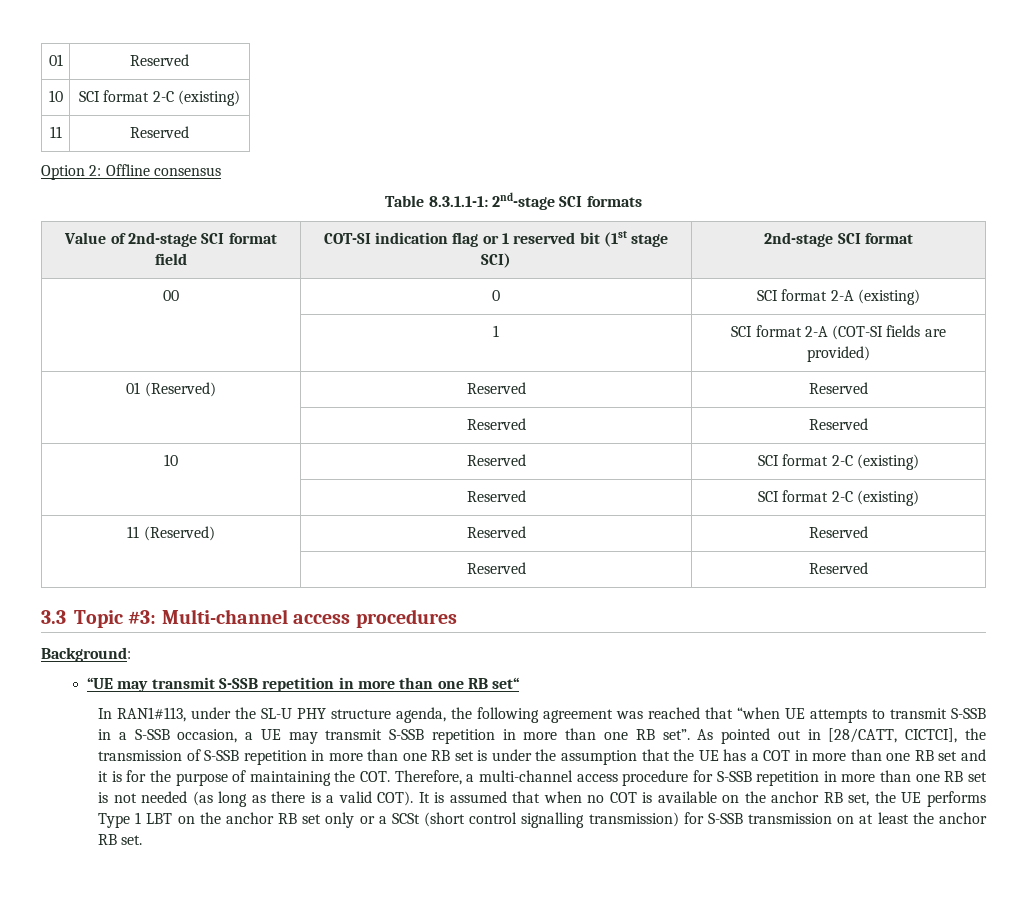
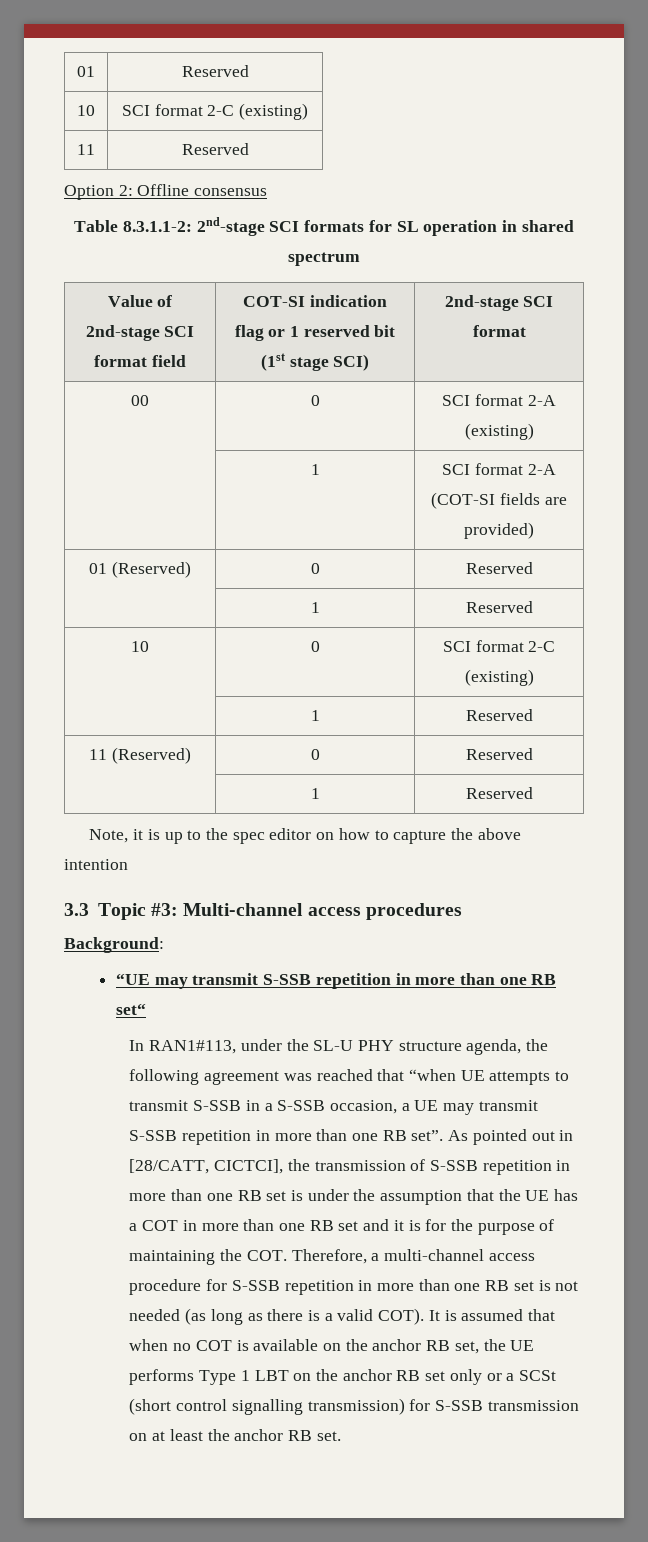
[428,196,488,207] 8.3.1.1-1: -> [122,221,192,232] 8.3.1.1-2:
(642, 201) none -> [368,220,574,236] [288,252,360,266] for SL operation in shared spectrum
[466,382,526,394] [809,382,868,394] [466,418,526,430] [809,418,868,430] [164,454,178,466] [466,454,526,466] [758,454,919,470] [466,490,526,502] [758,490,919,506] Reserved | Reserved // | Reserved | Reserved // 10 | Reserved | SCI format 2-C (existing) // | Reserved | SCI format 2-C (existing) -> [310,563,320,574] [465,562,533,574] [310,602,320,613] [465,601,533,613] [131,641,149,652] [310,641,320,652] [442,640,556,652] [464,669,534,686] [310,710,320,721] [465,709,533,721] 0 | Reserved // | 1 | Reserved // 10 | 0 | SCI format 2-C (existing) // | 1 | Reserved
[466,526,526,538] [809,526,868,538] [466,562,526,574] [809,562,868,574] Reserved | Reserved // | Reserved | Reserved -> [310,749,320,760] [465,748,533,760] [310,788,320,799] [465,787,533,799] [89,828,521,844] [64,859,128,870] 0 | Reserved // | 1 | Reserved // Note, it is up to the spec editor on how to capture the above intention

